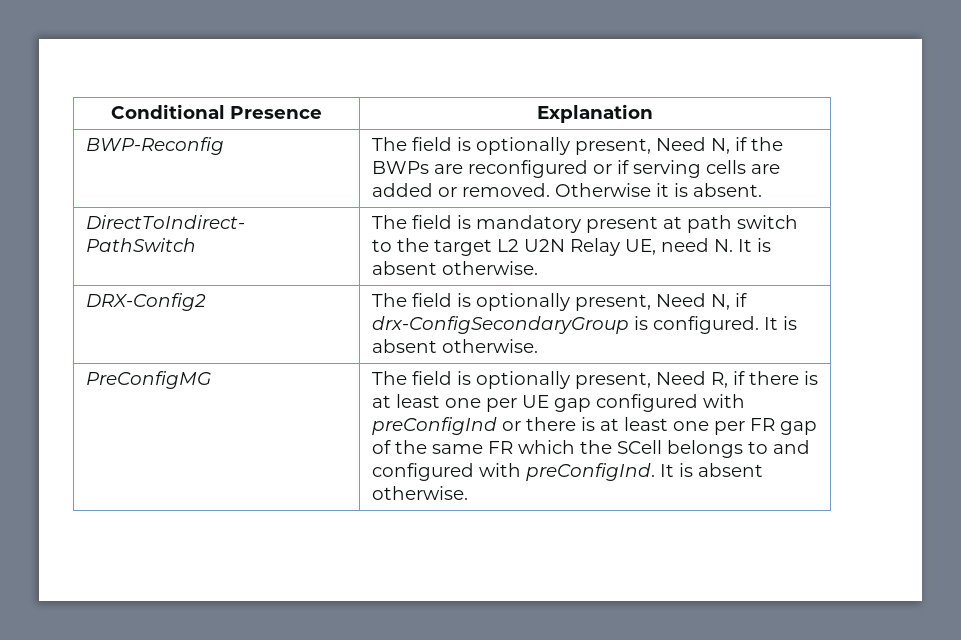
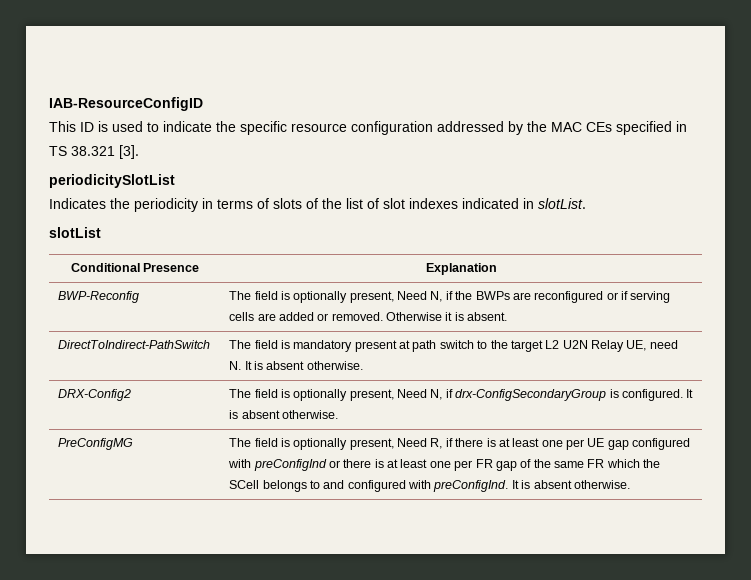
(110, 111) none -> [49,97,203,111] [49,121,687,135] [49,145,139,159] [49,174,175,188] [49,198,586,212] [49,227,101,238] IAB-ResourceConfigID // This ID is used to indicate the specific resource configuration addressed by the MAC CEs specified in TS 38.321 [3]. // periodicitySlotList // Indicates the periodicity in terms of slots of the list of slot indexes indicated in slotList. // slotList //

